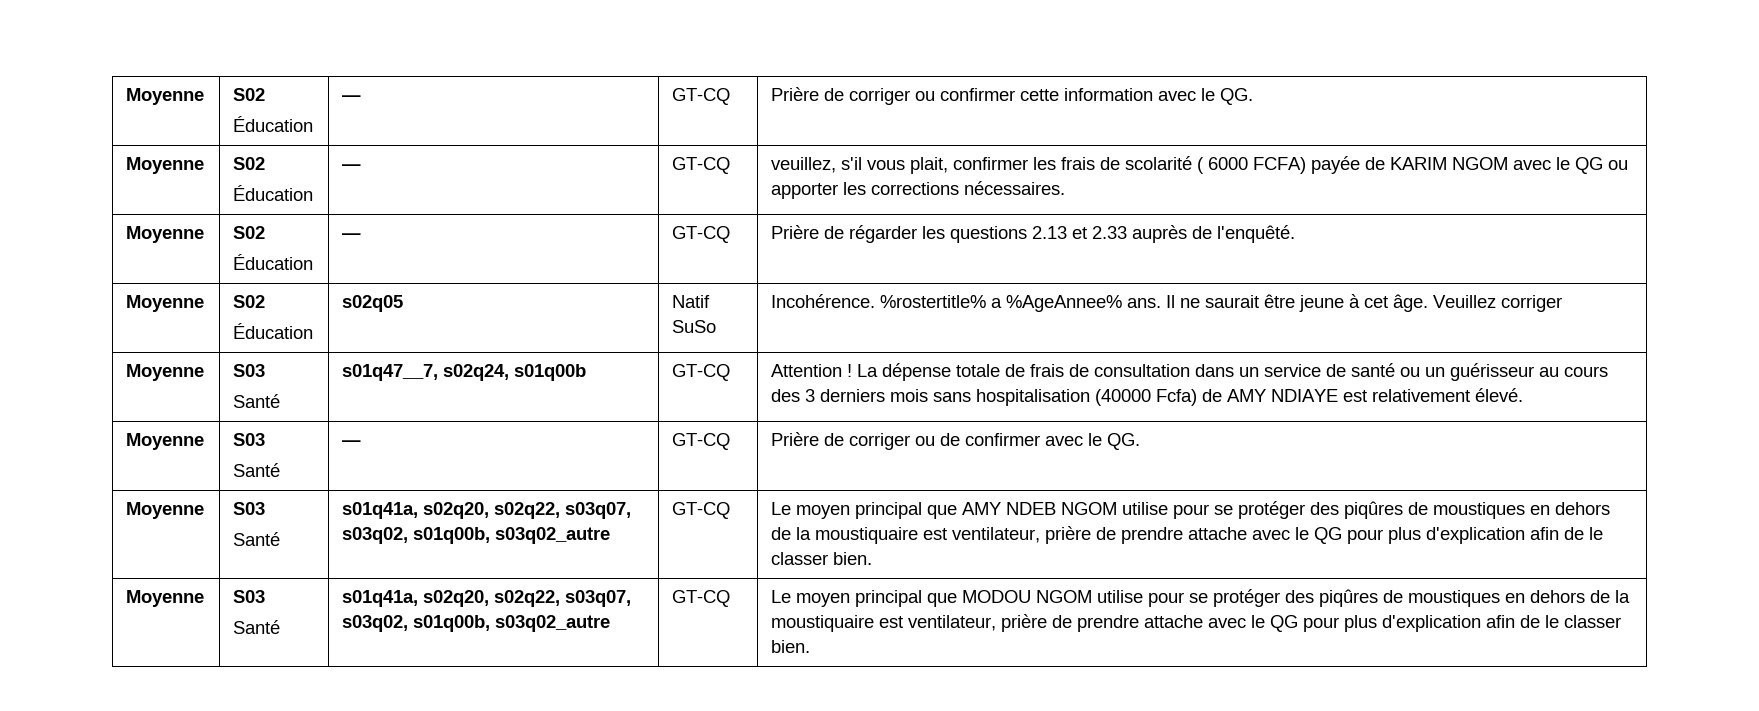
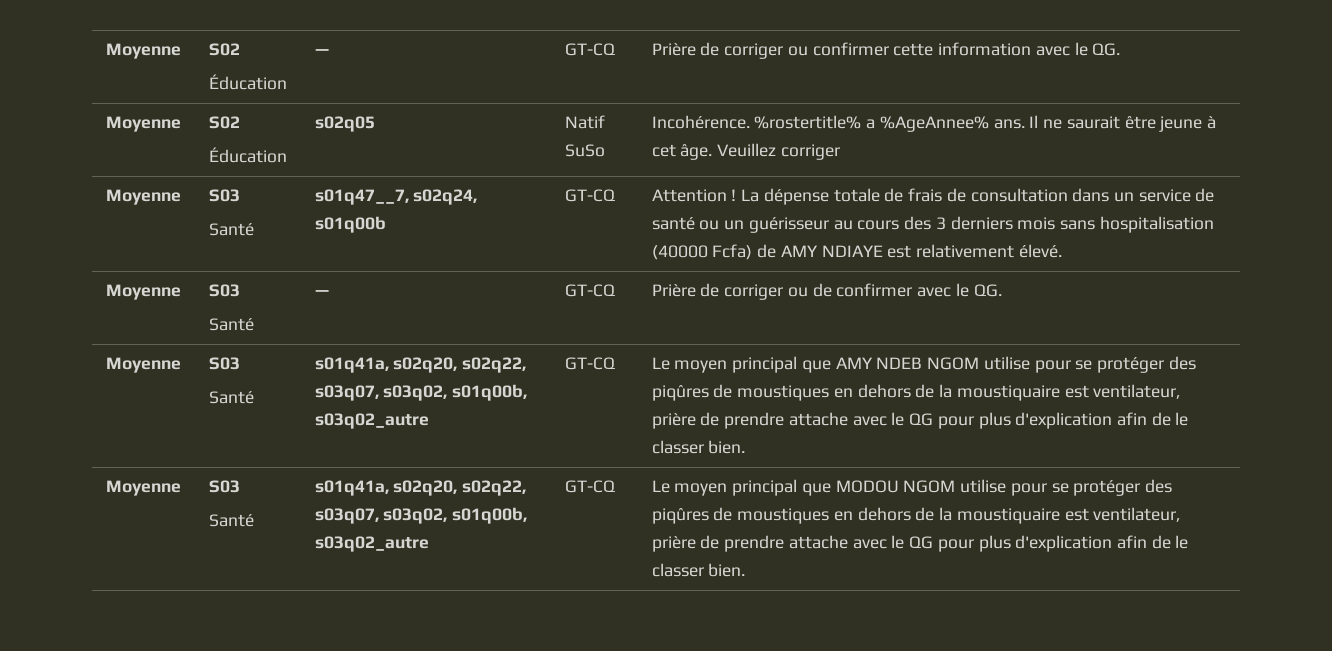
[233,185,314,201] [342,164,362,170] [672,157,731,174] [771,156,1629,174] [771,181,1066,199] [126,226,205,243] [233,226,266,239] [233,254,314,270] [342,233,362,239] [672,226,731,243] [771,225,1296,243] [126,295,205,312] [233,295,266,308] // Éducation | — | GT-CQ | veuillez, s'il vous plait, confirmer les frais de scolarité ( 6000 FCFA) payée de KARIM NGOM avec le QG ou apporter les corrections nécessaires. // Moyenne | S02 // Éducation | — | GT-CQ | Prière de régarder les questions 2.13 et 2.33 auprès de l'enquêté. // Moyenne | S02 -> (240, 122) none

